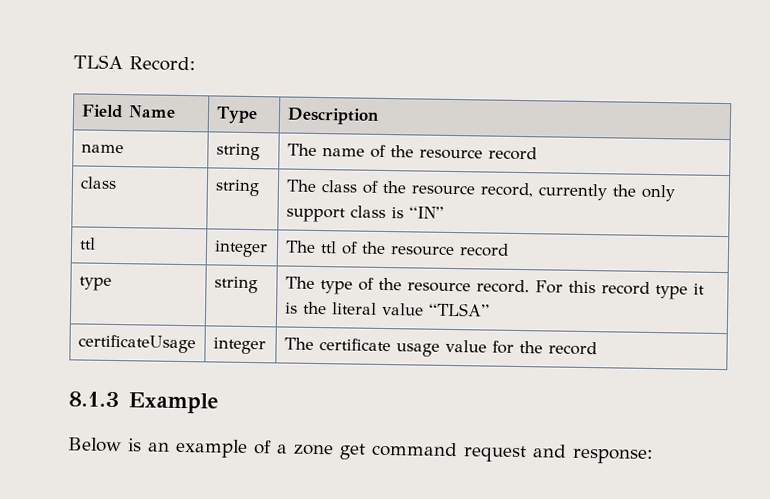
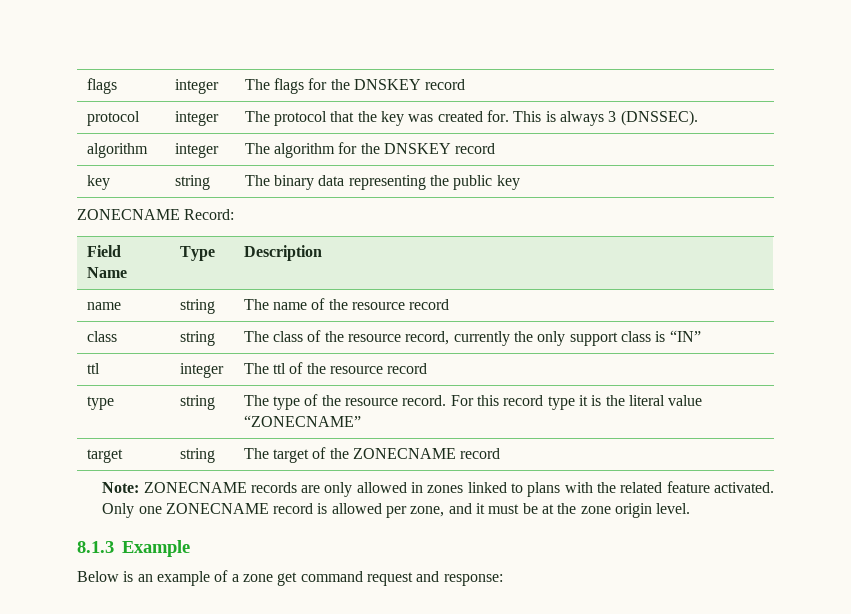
[73,54,123,70] TLSA -> [86,78,117,94] [174,79,219,94] [244,78,466,94] [86,111,140,126] [174,111,219,126] [244,110,698,126] [86,143,148,158] [174,143,219,158] [244,142,496,158] [86,175,110,190] [174,175,210,190] [244,175,520,190] [77,209,180,220] flags | integer | The flags for the DNSKEY record // protocol | integer | The protocol that the key was created for. This is always 3 (DNSSEC). // algorithm | integer | The algorithm for the DNSKEY record // key | string | The binary data representing the public key // ZONECNAME
[428,302,490,317] [77,334,196,354] [212,337,266,355] [283,337,597,357] “TLSA” // certificateUsage | integer | The certificate usage value for the record -> [243,415,361,427] [86,449,123,463] [179,448,215,463] [243,447,501,463] [102,481,774,497] [102,503,691,518] “ZONECNAME” // target | string | The target of the ZONECNAME record // Note: ZONECNAME records are only allowed in zones linked to plans with the related feature activated. Only one ZONECNAME record is allowed per zone, and it must be at the zone origin level.

